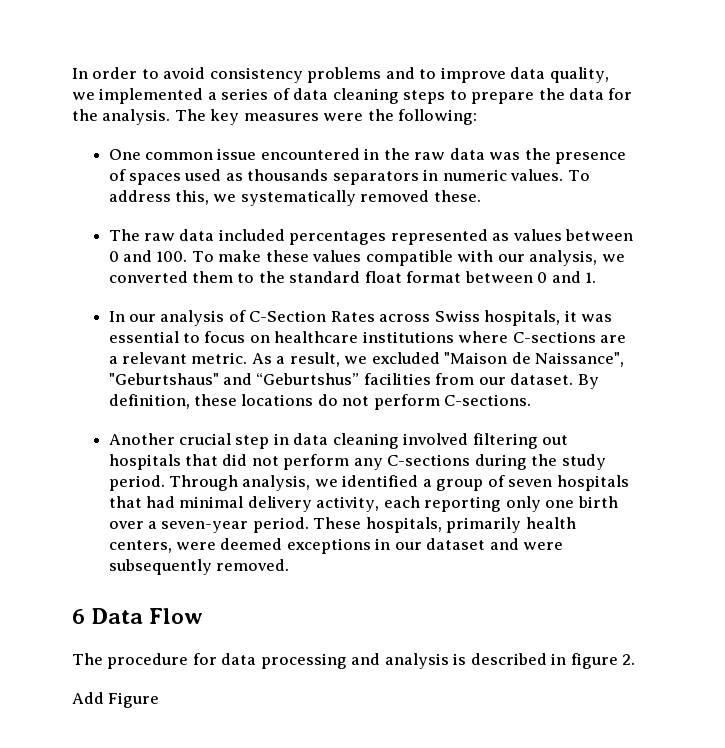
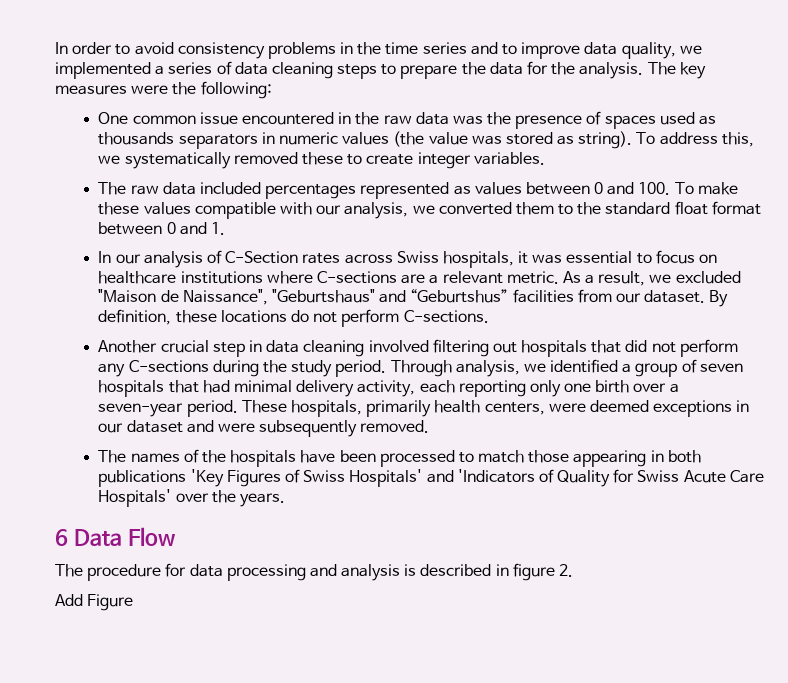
(382, 75) none -> [340,42,467,55] in the time series
[510,169,564,181] values. -> [342,131,633,149] values (the value was stored as string).
[433,190,481,202] these. -> [301,152,545,169] these to create integer variables.
[330,311,375,322] Rates -> [302,253,341,264] rates
(289, 565) none -> [98,449,701,467] [98,469,764,487] [98,489,285,507] // The names of the hospitals have been processed to match those appearing in both publications 'Key Figures of Swiss Hospitals' and 'Indicators of Quality for Swiss Acute Care Hospitals' over the years.

